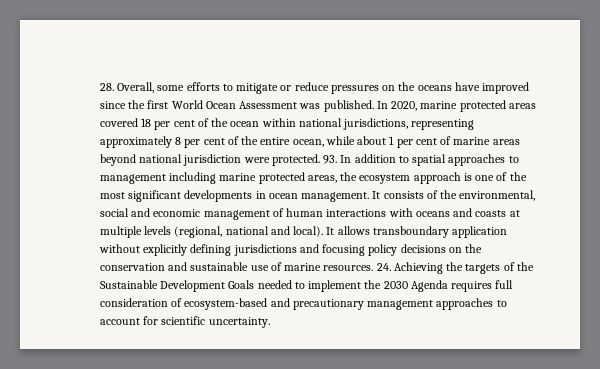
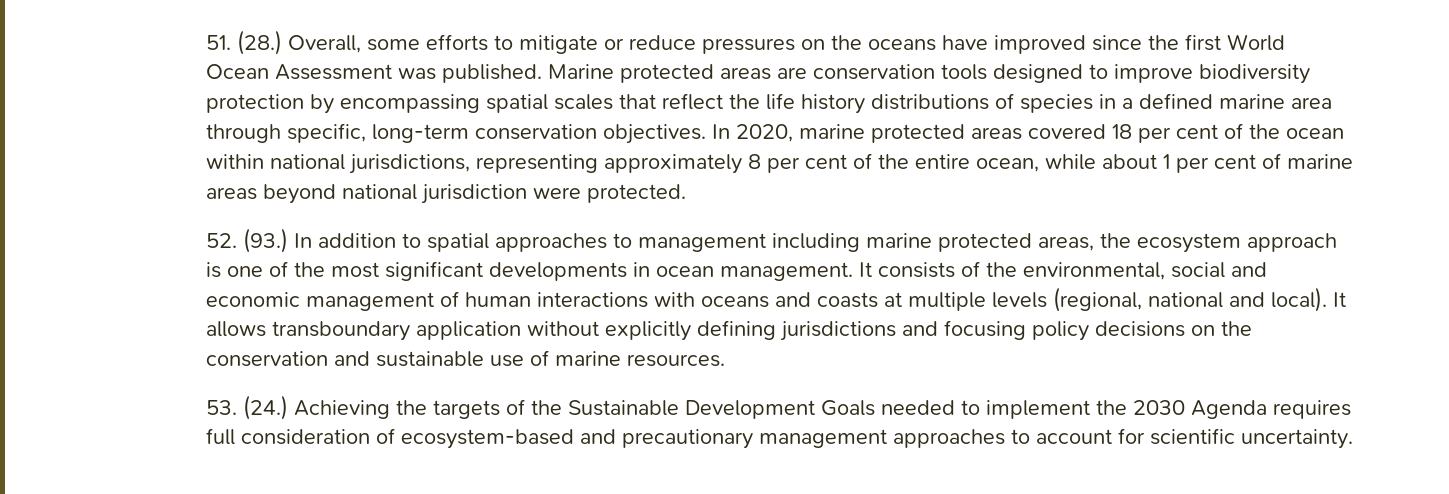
[99,83,114,91] 28. -> [205,30,282,55] 51. (28.)
(374, 106) none -> [547,64,1310,84] [205,93,1332,114] [205,123,706,144] Marine protected areas are conservation tools designed to improve biodiversity protection by encompassing spatial scales that reflect the life history distributions of species in a defined marine area through specific, long-term conservation objectives.
[323,155,338,164] 93. -> [205,228,288,253] // 52. (93.)
[376,263,391,271] 24. -> [205,395,288,420] // 53. (24.)

